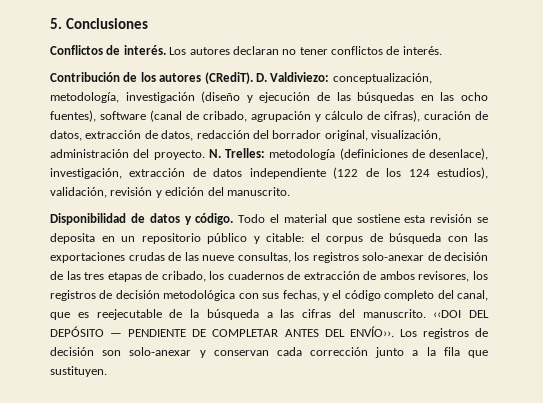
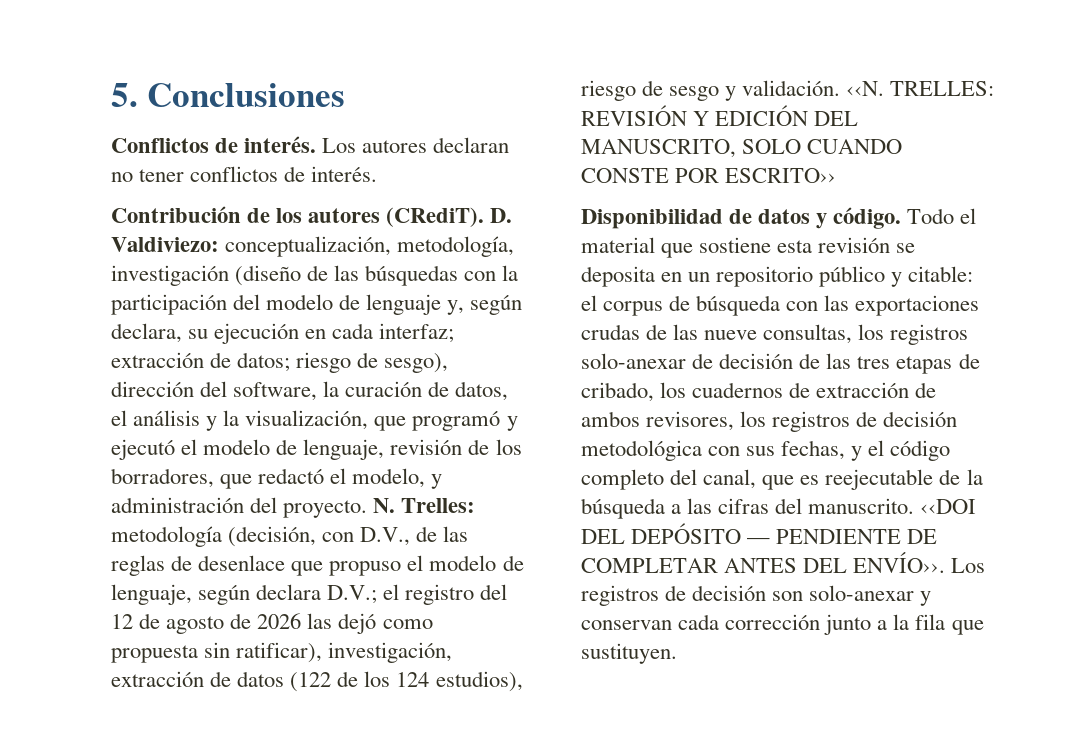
[246,92,311,103] y ejecución -> (302, 275) none
[420,92,489,101] [50,110,488,122] [50,130,441,141] en las ocho fuentes), software (canal de cribado, agrupación y cálculo de cifras), curación de datos, extracción de datos, redacción del borrador original, visualización, -> [464,265,519,281] [111,294,523,315] [111,323,455,344] [111,352,449,373] [111,381,509,401] [111,410,518,431] [111,439,522,460] [111,468,443,489] con la participación del modelo de lenguaje y, según declara, su ejecución en cada interfaz; extracción de datos; riesgo de sesgo), dirección del software, la curación de datos, el análisis y la visualización, que programó y ejecutó el modelo de lenguaje, revisión de los borradores, que redactó el modelo, y
[339,148,488,160] (definiciones de desenlace), -> [228,526,469,547] [111,555,524,576] [111,584,508,605] [111,613,433,634] [111,642,323,663] (decisión, con D.V., de las reglas de desenlace que propuso el modelo de lenguaje, según declara D.V.; el registro del 12 de agosto de 2026 las dejó como propuesta sin ratificar),
[249,168,326,179] independiente -> (285, 679) none
[50,187,290,198] validación, revisión y edición del manuscrito. -> [581,80,995,101] [581,105,859,126] [581,139,903,158] [581,168,837,183] riesgo de sesgo y validación. ‹‹N. TRELLES: REVISIÓN Y EDICIÓN DEL MANUSCRITO, SOLO CUANDO CONSTE POR ESCRITO››

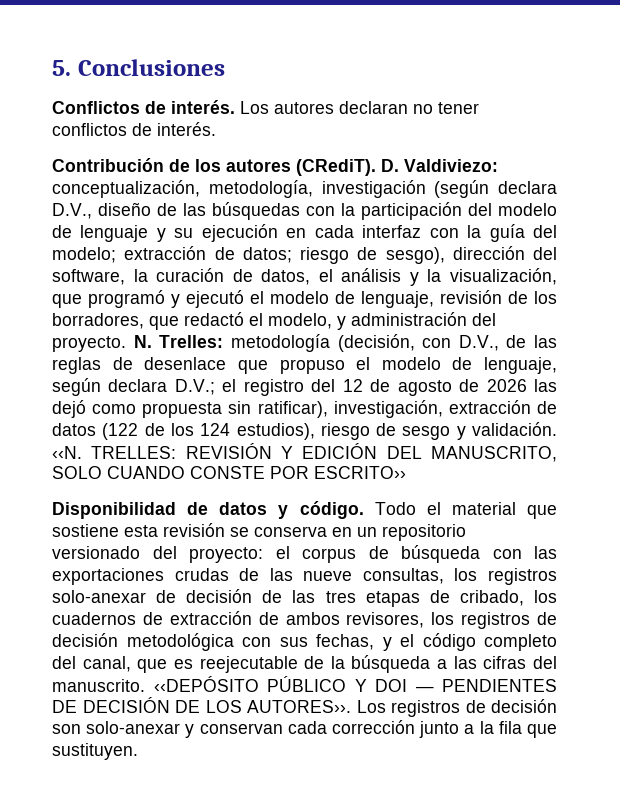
[235,265,302,286] (diseño -> [434,180,557,198] [52,202,151,219] (según declara D.V., diseño
[447,295,523,315] [111,323,182,343] y, según declara, -> [156,228,166,242] y
[379,323,455,343] interfaz; -> [362,224,557,242] [52,247,116,263] interfaz con la guía del modelo;
[581,266,655,287] deposita -> [254,526,327,537] conserva
[819,266,974,287] público y citable: -> [52,546,263,563] versionado del proyecto:
[920,499,977,514] [581,523,938,544] [581,552,946,573] ‹‹DOI DEL DEPÓSITO — PENDIENTE DE COMPLETAR ANTES DEL ENVÍO››. -> [153,676,557,692] [52,697,351,713] ‹‹DEPÓSITO PÚBLICO Y DOI — PENDIENTES DE DECISIÓN DE LOS AUTORES››.

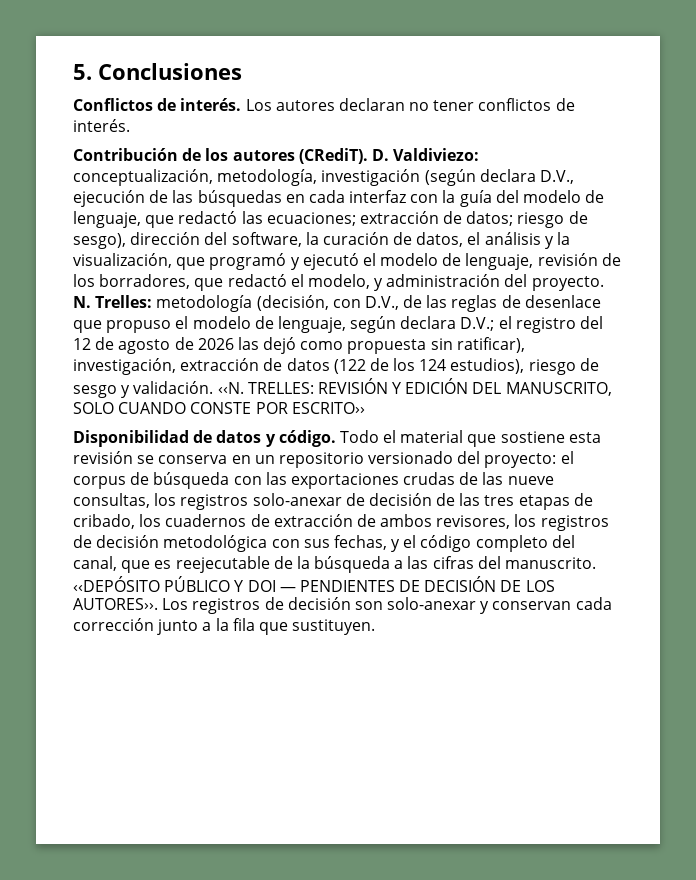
[98,202,151,216] diseño -> [73,190,145,207] ejecución
[306,202,557,220] [52,224,278,242] con la participación del modelo de lenguaje y su ejecución -> (282, 198) none
[52,247,116,263] modelo; -> [523,190,605,203] [73,211,356,228] modelo de lenguaje, que redactó las ecuaciones;

